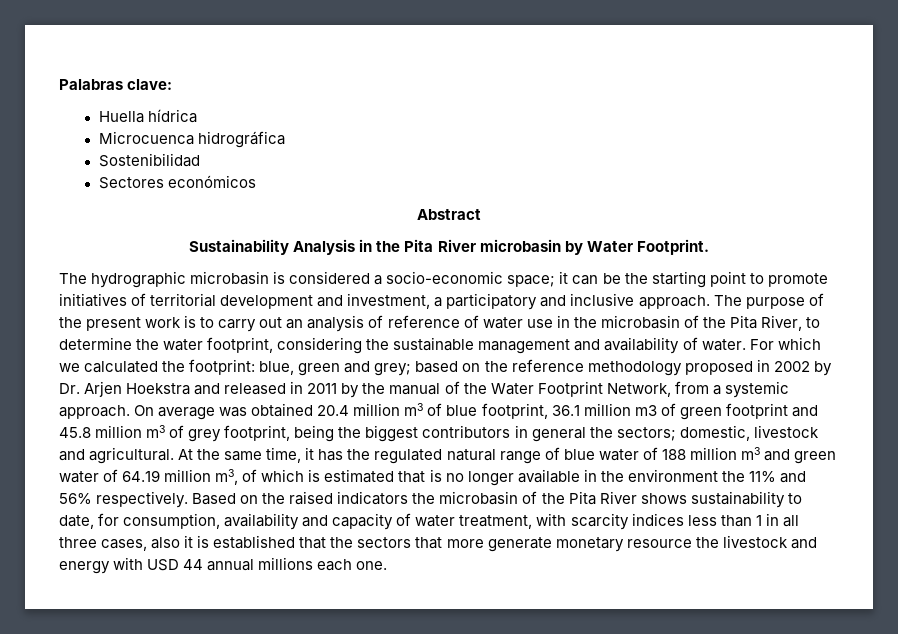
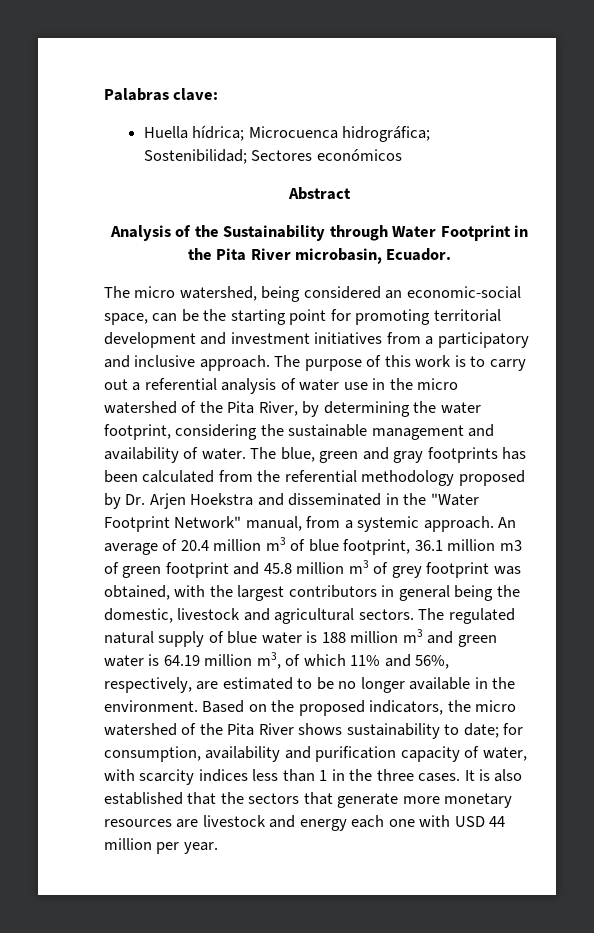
[147,109,197,123] [98,131,285,148] [98,153,200,167] hídrica // Microcuenca hidrográfica // Sostenibilidad // -> [192,125,431,142] [143,149,247,164] hídrica; Microcuenca hidrográfica; Sostenibilidad;
[189,239,709,255] [59,271,569,288] Sustainability Analysis in the Pita River microbasin by Water Footprint. // The hydrographic microbasin is considered a socio-economic space; it -> [109,225,529,241] [187,248,452,264] [104,286,521,302] [104,313,148,325] Analysis of the Sustainability through Water Footprint in the Pita River microbasin, Ecuador. // The micro watershed, being considered an economic-social space,
[749,273,828,287] [59,293,431,309] to promote initiatives of territorial development and investment, -> [330,309,501,325] [104,332,421,348] for promoting territorial development and investment initiatives from
[59,317,142,331] the present -> [384,355,411,367] this
[286,315,460,332] an analysis of reference -> [132,378,277,394] a referential analysis
[600,315,680,329] microbasin -> [417,378,459,390] [104,401,177,414] micro watershed
[806,317,821,328] [59,337,132,350] to determine -> [302,401,410,417] by determining
[749,337,821,350] [59,359,810,376] For which we calculated the footprint: blue, green and grey; based on the reference methodology proposed in 2002 -> [250,447,527,463] [104,470,525,486] The blue, green and gray footprints has been calculated from the referential methodology proposed
[224,381,789,398] [59,403,314,420] released in 2011 by the manual of the Water Footprint Network, from a systemic approach. On average was obtained -> [288,493,479,506] [104,516,517,532] [104,539,178,555] disseminated in the "Water Footprint Network" manual, from a systemic approach. An average of
[224,425,419,442] footprint, being the biggest -> [426,562,521,578] [104,585,285,601] footprint was obtained, with the largest
[589,427,676,441] the sectors; -> [454,585,520,601] being the
[89,447,371,464] agricultural. At the same time, it has the -> [274,608,445,624] agricultural sectors. The
[499,451,541,464] range -> [158,631,205,647] supply
[642,447,658,460] of -> [306,631,318,643] is
[103,469,119,482] of -> [148,654,160,666] is
[308,469,442,483] is estimated that is -> [350,654,450,669] [104,677,334,693] 11% and 56%, respectively, are estimated to be
[627,469,806,483] [59,491,519,508] environment the 11% and 56% respectively. Based on the raised indicators the microbasin -> [104,700,517,716] [104,723,177,736] environment. Based on the proposed indicators, the micro watershed
[59,515,94,529] date, -> [463,723,499,738] date;
(329, 521) none -> [315,746,397,762] purification
[415,515,533,529] water treatment, -> [482,747,527,761] water,
[782,515,799,527] [59,535,210,551] all three cases, also it is -> [349,769,523,782] the three cases. It is also
[446,537,719,552] more generate monetary resource the -> [337,793,513,808] [104,819,199,828] generate more monetary resources are
(110, 567) none -> [351,815,415,828] each one
[207,557,388,571] annual millions each one. -> [104,838,218,854] million per year.

